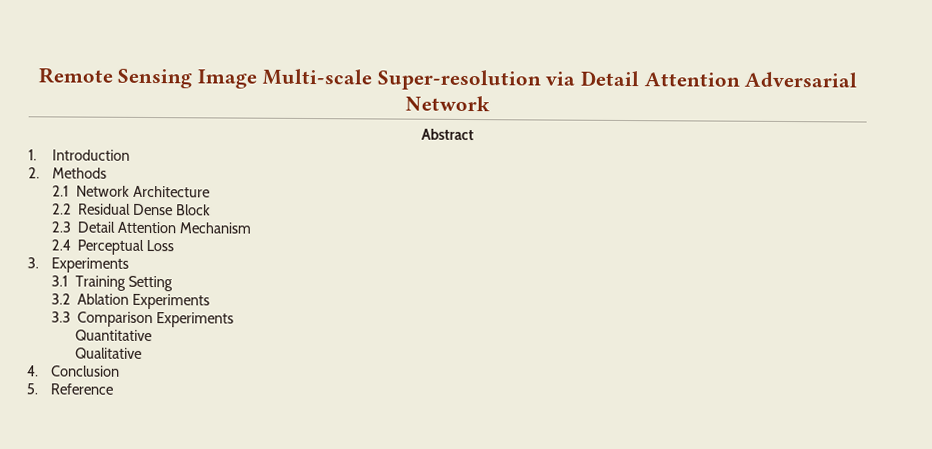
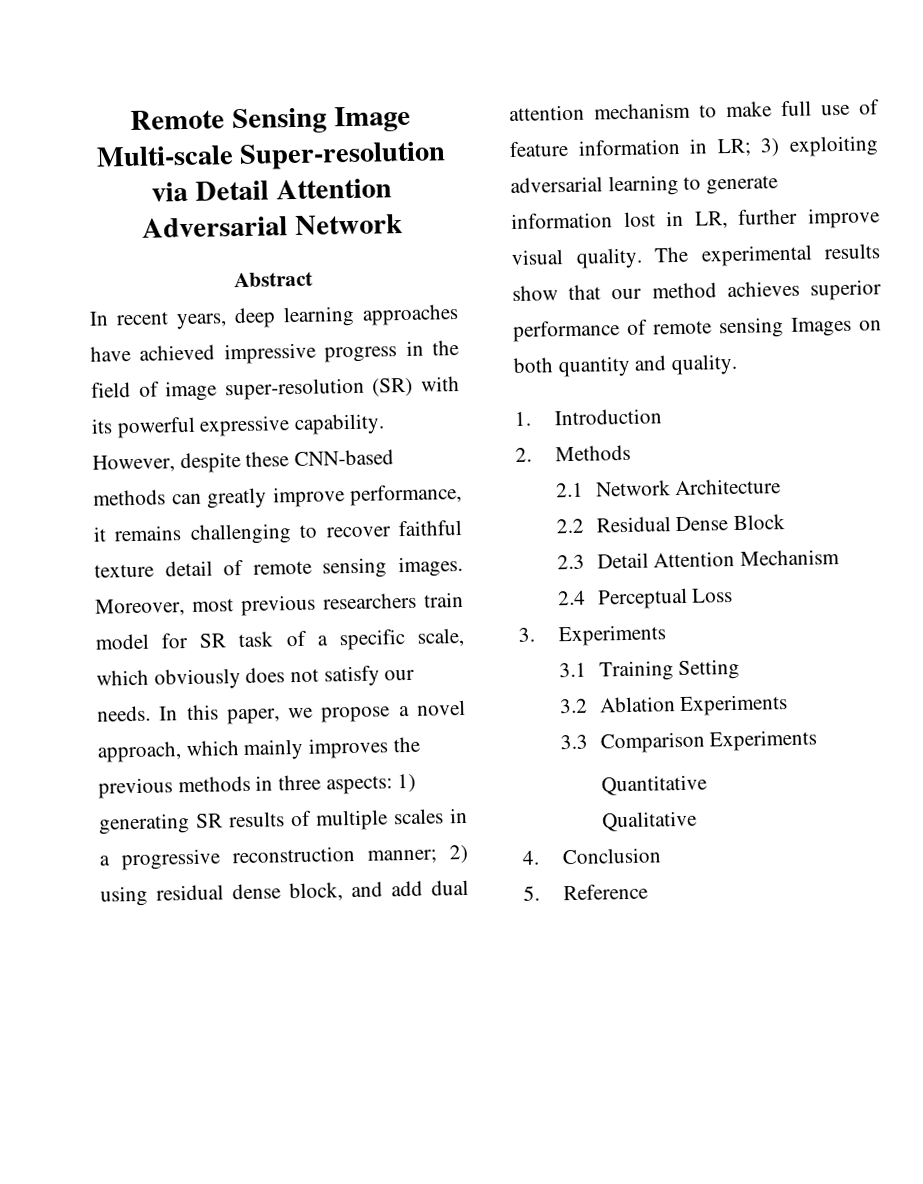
(474, 134) none -> [89,304,459,330] [90,340,459,365] [91,376,460,402] [91,413,386,439] [92,449,395,474] [93,483,462,509] [93,519,462,545] [94,555,463,579] [95,591,464,617] [95,627,464,651] [96,665,416,690] [97,699,466,725] [97,736,420,763] [98,773,417,799] [99,807,468,835] [99,844,468,871] [100,879,469,907] [509,99,880,122] [509,135,879,158] [510,174,779,197] [511,207,880,230] [511,243,880,269] [512,279,882,302] [513,316,882,343] [513,353,739,378] // In recent years, deep learning approaches have achieved impressive progress in the field of image super-resolution (SR) with its powerful expressive capability. However, despite these CNN-based methods can greatly improve performance, it remains challenging to recover faithful texture detail of remote sensing images. Moreover, most previous researchers train model for SR task of a specific scale, which obviously does not satisfy our needs. In this paper, we propose a novel approach, which mainly improves the previous methods in three aspects: 1) generating SR results of multiple scales in a progressive reconstruction manner; 2) using residual dense block, and add dual attention mechanism to make full use of feature information in LR; 3) exploiting adversarial learning to generate information lost in LR, further improve visual quality. The experimental results show that our method achieves superior performance of remote sensing Images on both quantity and quality.

